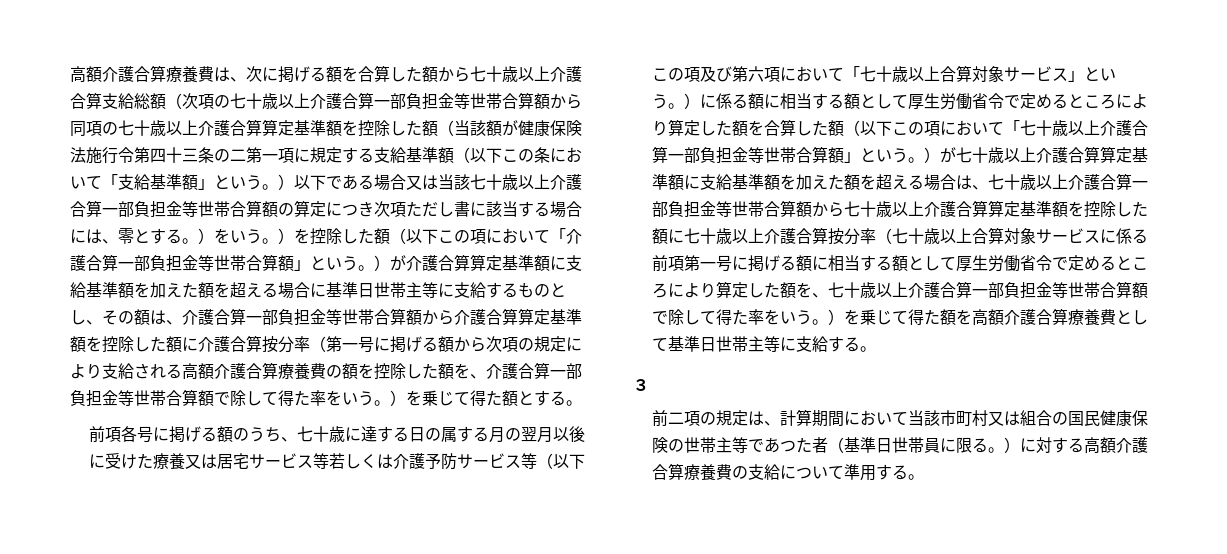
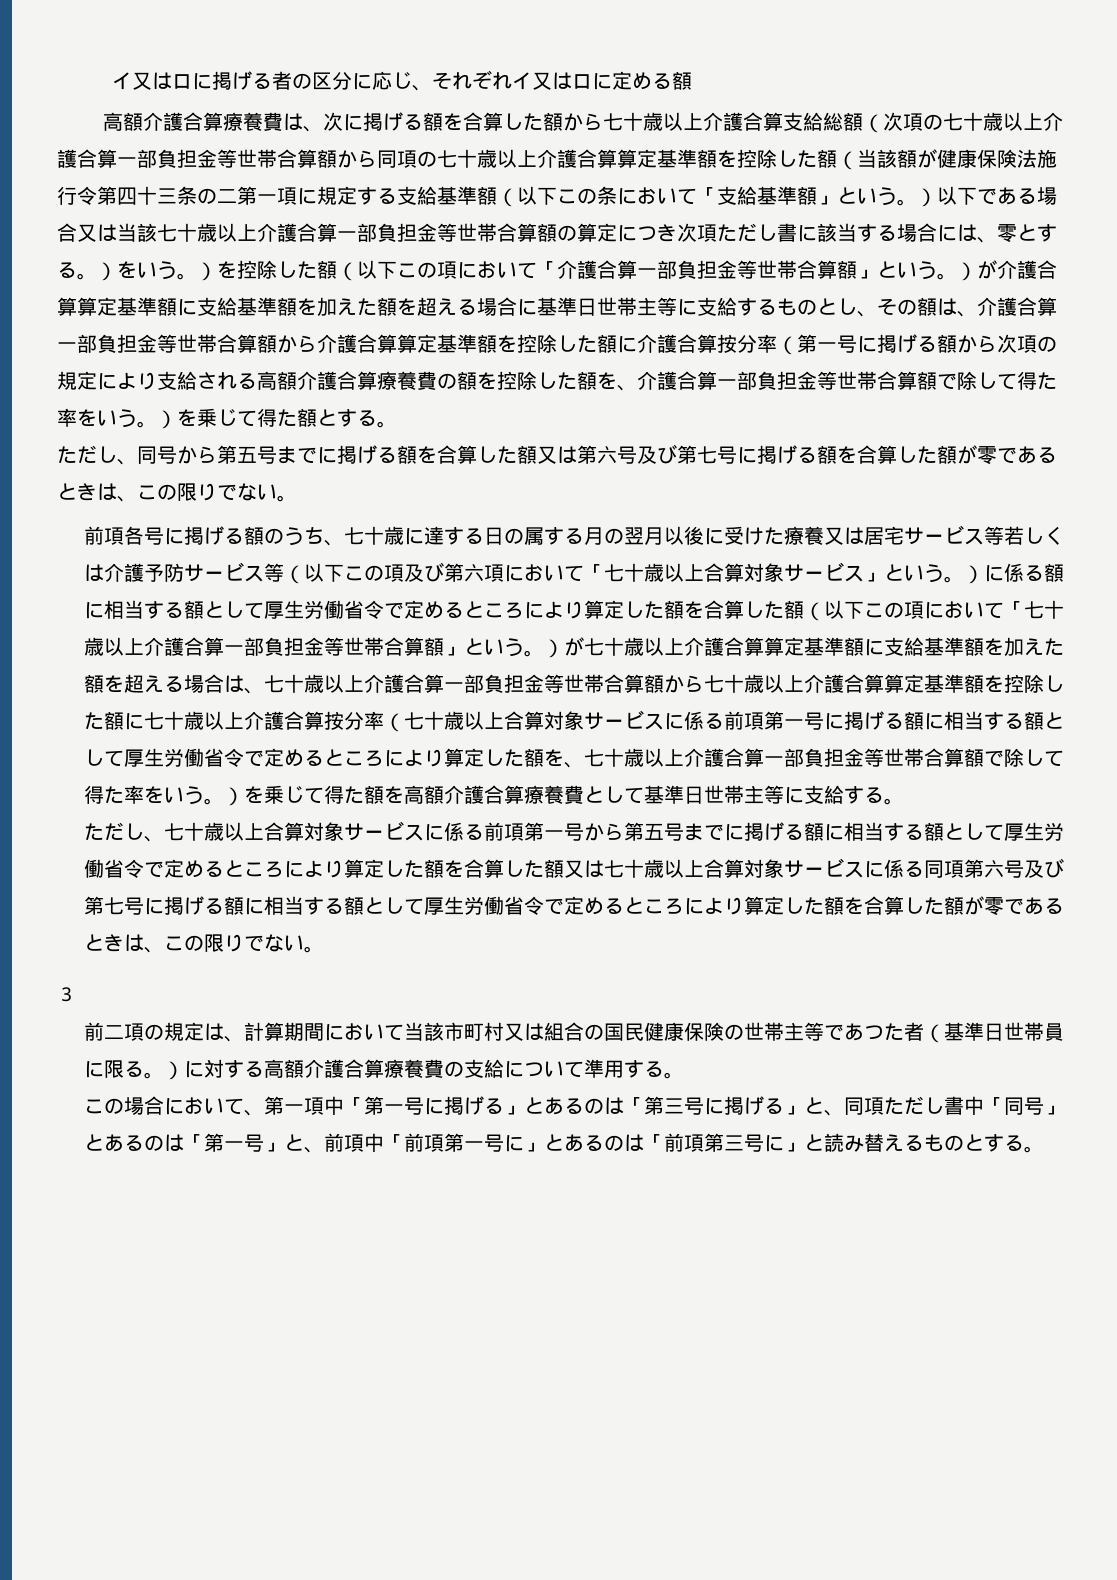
(70, 74) none -> [111,70,692,91] イ又はロに掲げる者の区分に応じ、それぞれイ又はロに定める額 //
(582, 403) none -> [57,444,1057,465] [57,483,297,502] // ただし、同号から第五号までに掲げる額を合算した額又は第六号及び第七号に掲げる額を合算した額が零であるときは、この限りでない。
(877, 349) none -> [84,821,1065,842] [84,858,1065,878] [84,896,1065,916] [84,934,325,953] // ただし、七十歳以上合算対象サービスに係る前項第一号から第五号までに掲げる額に相当する額として厚生労働省令で定めるところにより算定した額を合算した額又は七十歳以上合算対象サービスに係る同項第六号及び第七号に掲げる額に相当する額として厚生労働省令で定めるところにより算定した額を合算した額が零であるときは、この限りでない。
(925, 477) none -> [84,1096,1065,1116] [84,1133,1045,1153] // この場合において、第一項中「第一号に掲げる」とあるのは「第三号に掲げる」と、同項ただし書中「同号」とあるのは「第一号」と、前項中「前項第一号に」とあるのは「前項第三号に」と読み替えるものとする。

